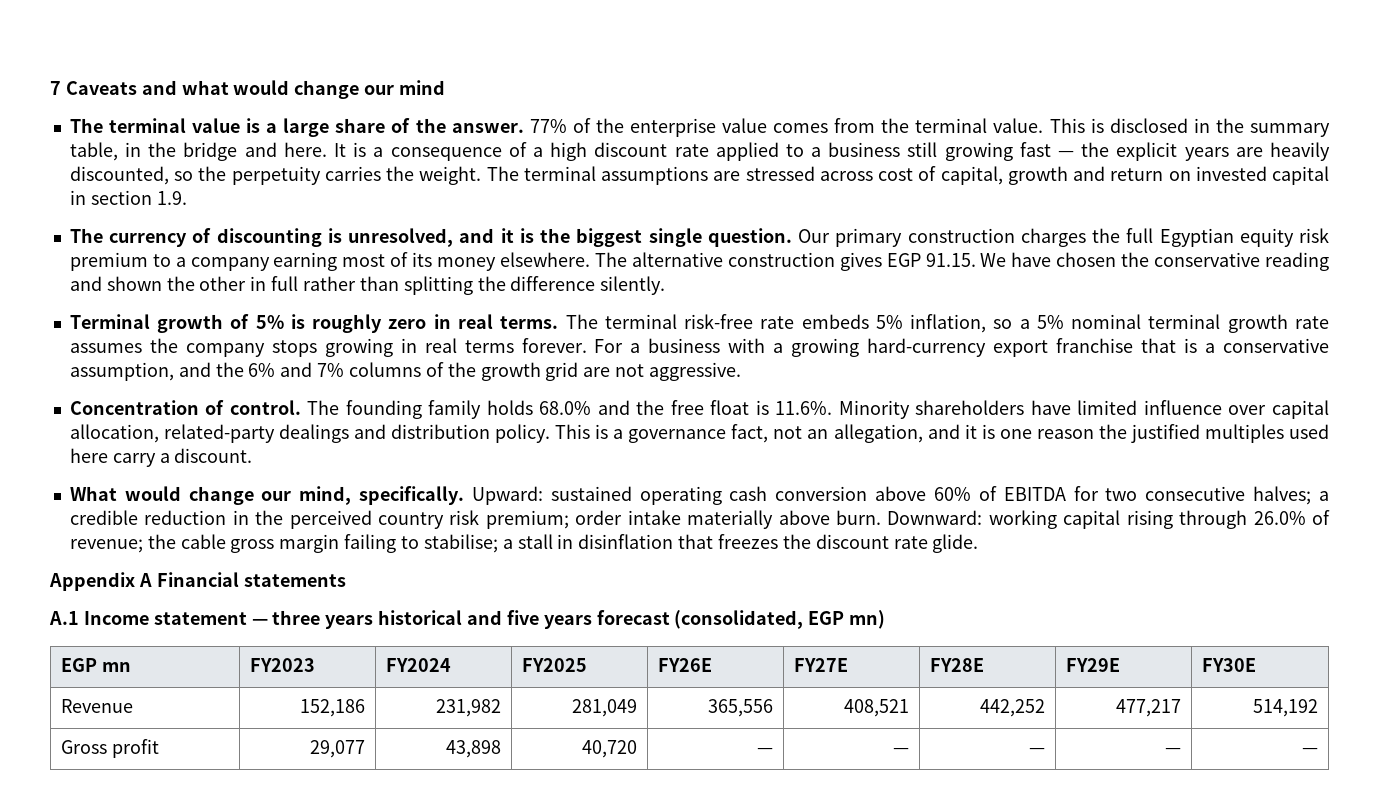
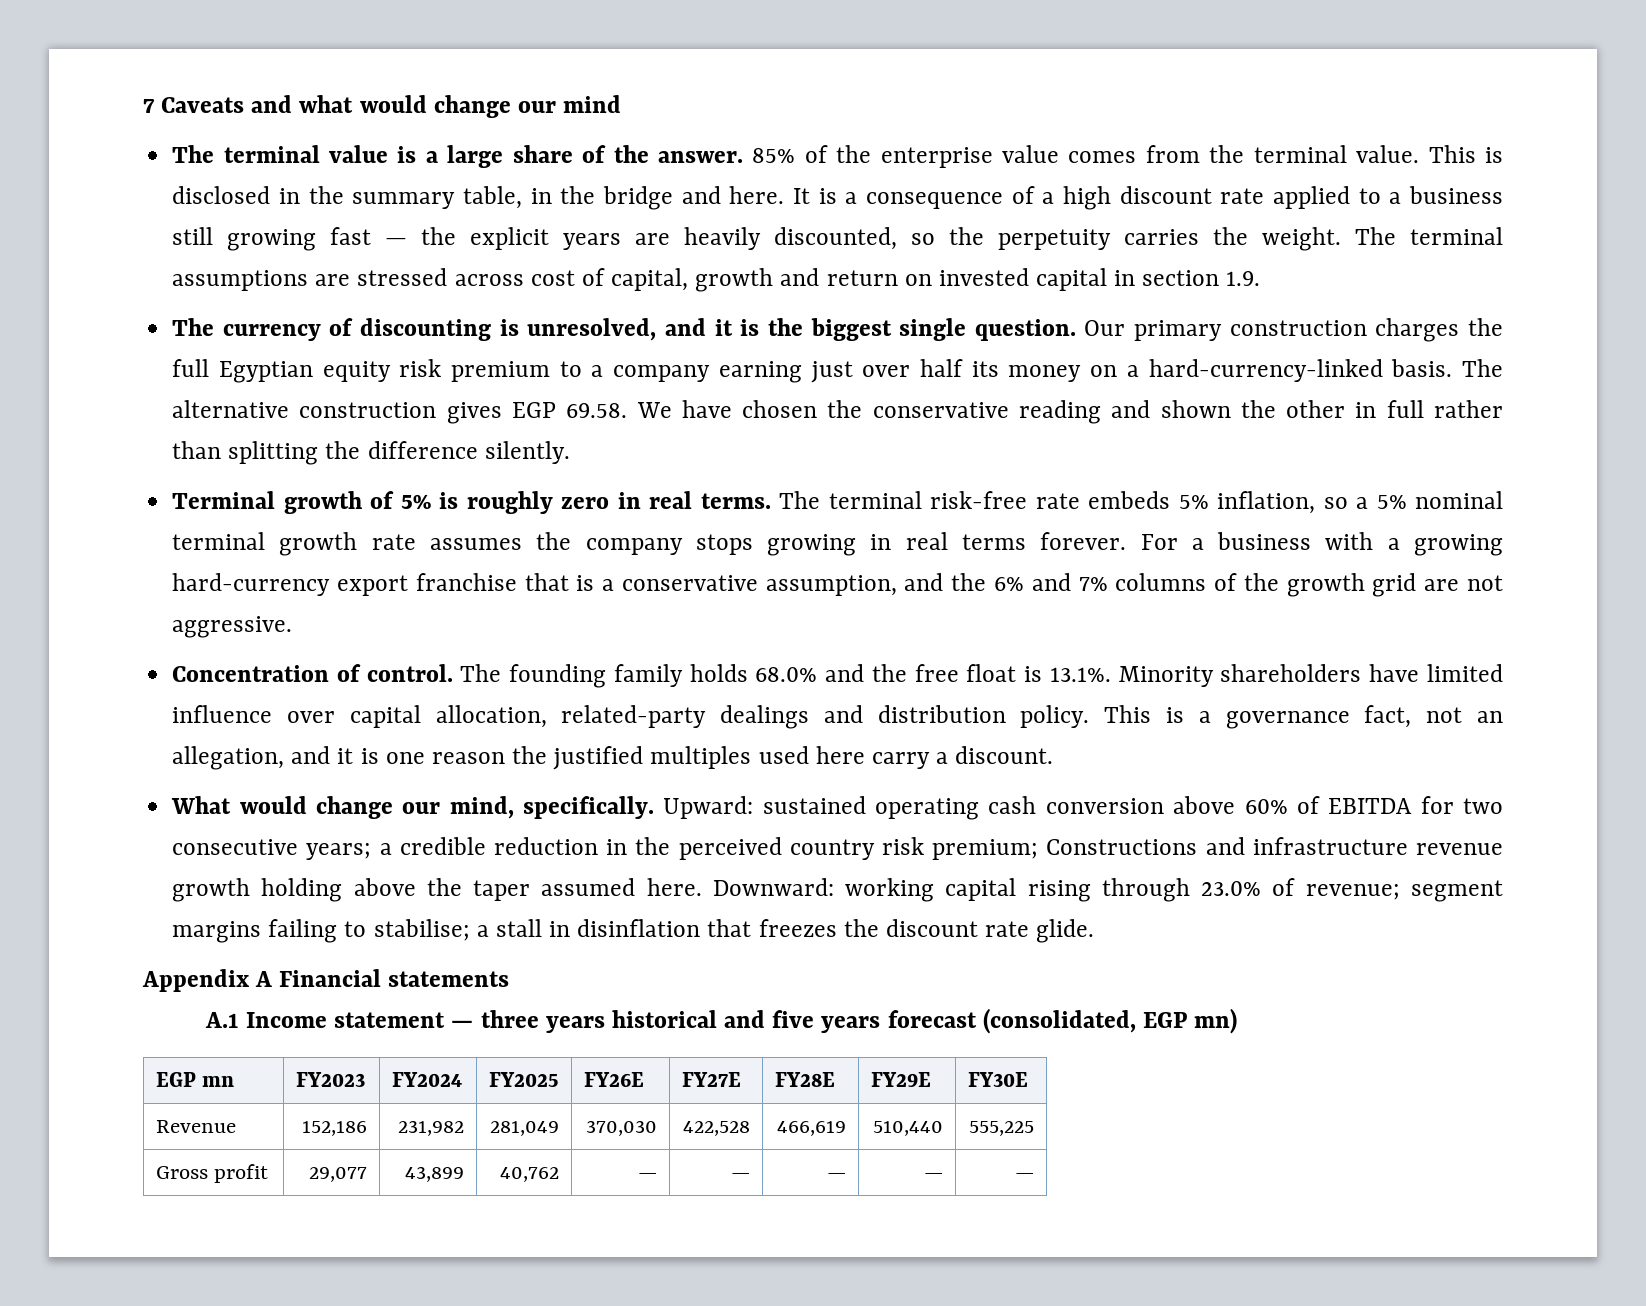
[529,119,567,133] 77% -> [752,148,796,163] 85%
[342,252,591,271] most of its money elsewhere. -> [810,359,1453,383] just over half its money on a hard-currency-linked basis.
[925,253,976,267] 91.15. -> [566,403,628,418] 69.58.
[775,401,833,415] 11.6%. -> [1049,667,1111,682] 13.1%.
[1253,486,1312,505] halves; -> [306,843,372,860] years;
[575,510,881,529] order intake materially above burn. -> [1046,837,1503,855] [172,878,702,902] Constructions and infrastructure revenue growth holding above the taper assumed here.
[1253,511,1306,525] 26.0% -> [1201,881,1262,896] 23.0%
[147,534,340,553] the cable gross margin -> [1411,880,1503,902] [172,921,262,943] segment margins
[708,699,774,717] [844,699,910,717] [980,699,1046,717] [1116,699,1182,717] [1253,699,1319,717] 365,556 | 408,521 | 442,252 | 477,217 | 514,192 -> [586,1120,658,1136] [683,1121,751,1136] [777,1121,847,1136] [873,1121,944,1136] [969,1121,1035,1136] 370,030 | 422,528 | 466,619 | 510,440 | 555,225
[446,740,502,758] [582,740,638,758] 43,898 | 40,720 -> [405,1166,465,1182] [500,1167,560,1182] 43,899 | 40,762

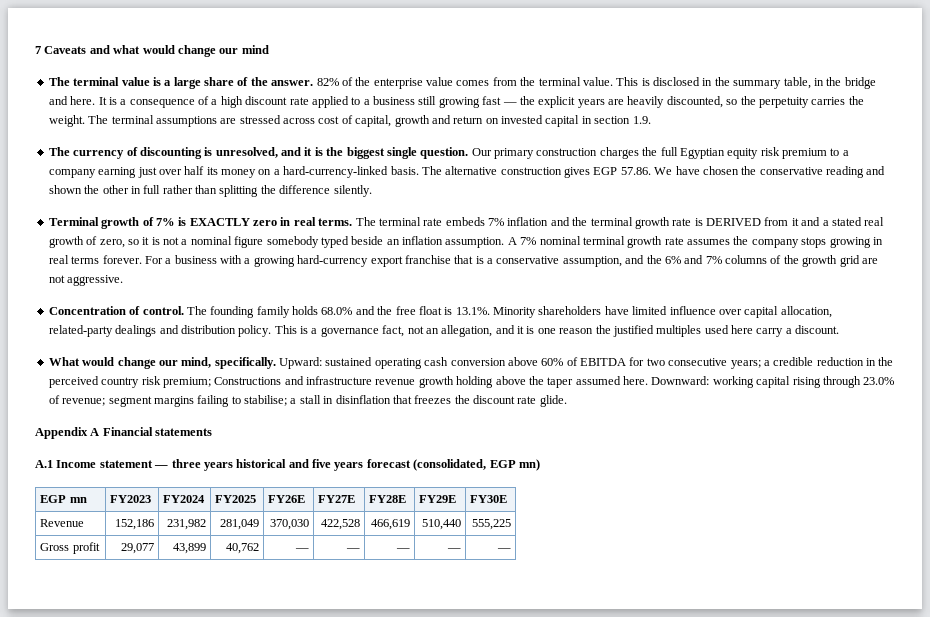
[752,148,796,163] 85% -> [316,78,339,86] 82%
[566,403,628,418] 69.58. -> [620,167,651,175] 57.86.
[400,491,553,514] 5% is roughly -> [155,217,250,226] 7% is EXACTLY
[930,491,1028,509] risk-free -> (421, 221) none
[1178,491,1407,514] 5% inflation, so a 5% -> [488,217,885,229] [48,236,537,248] 7% inflation and the terminal growth rate is DERIVED from it and a stated real growth of zero, so it is not a nominal figure somebody typed beside an inflation assumption. A 7%

